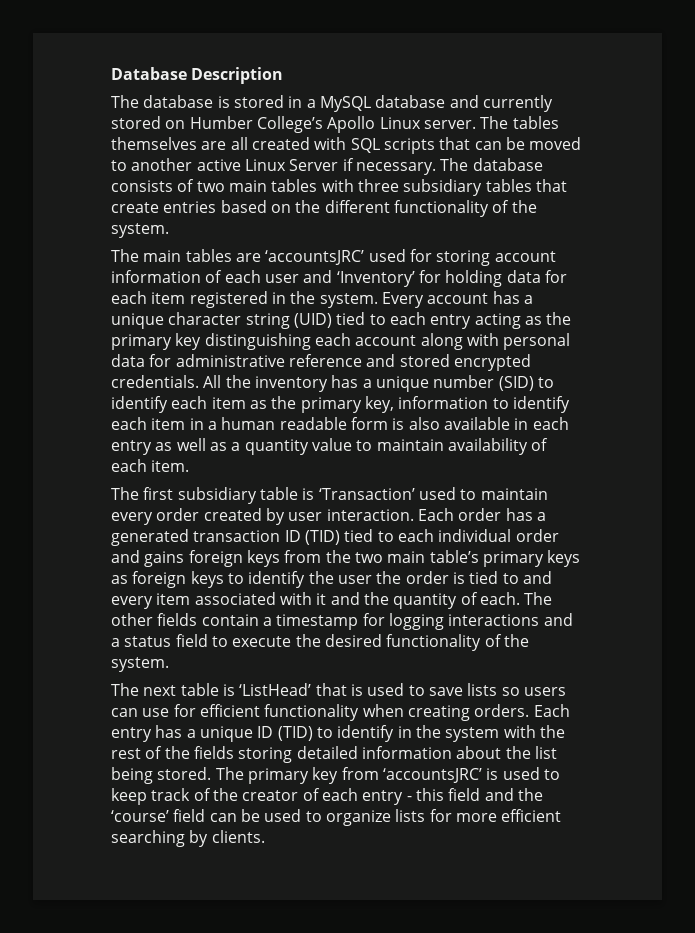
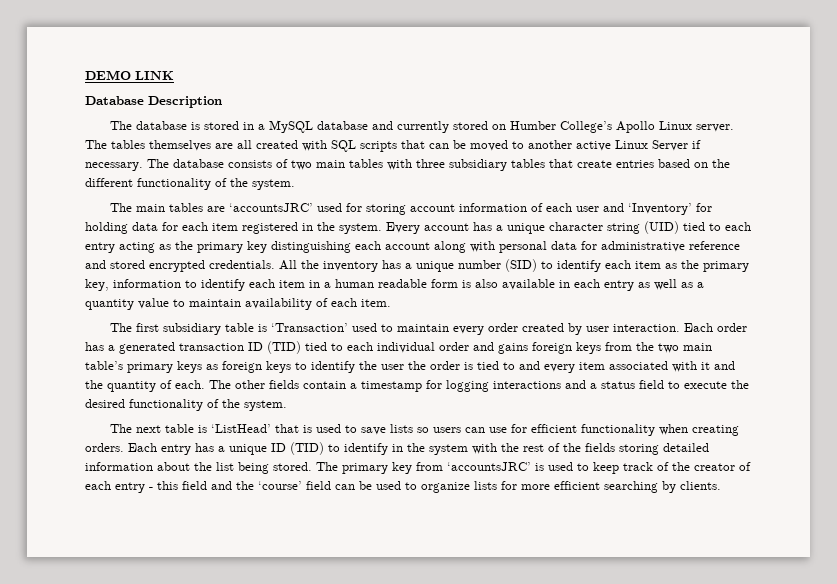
(111, 73) none -> [85,70,174,80] DEMO LINK //

